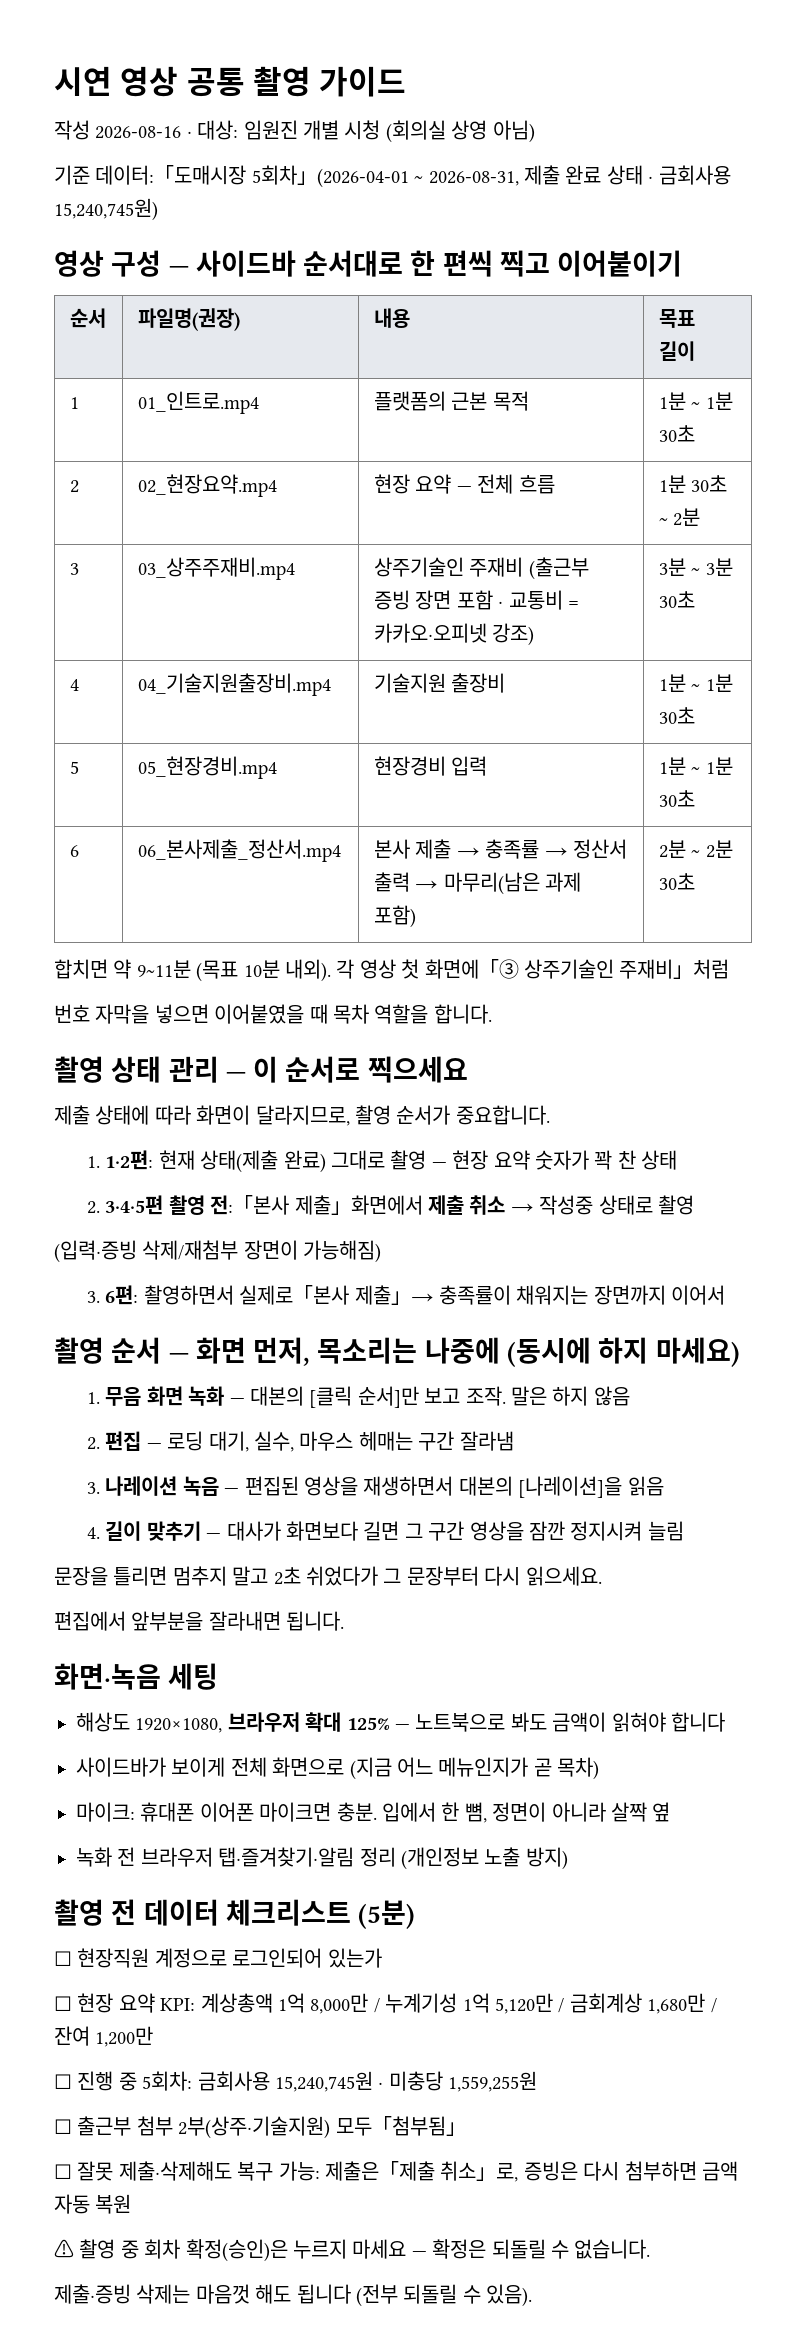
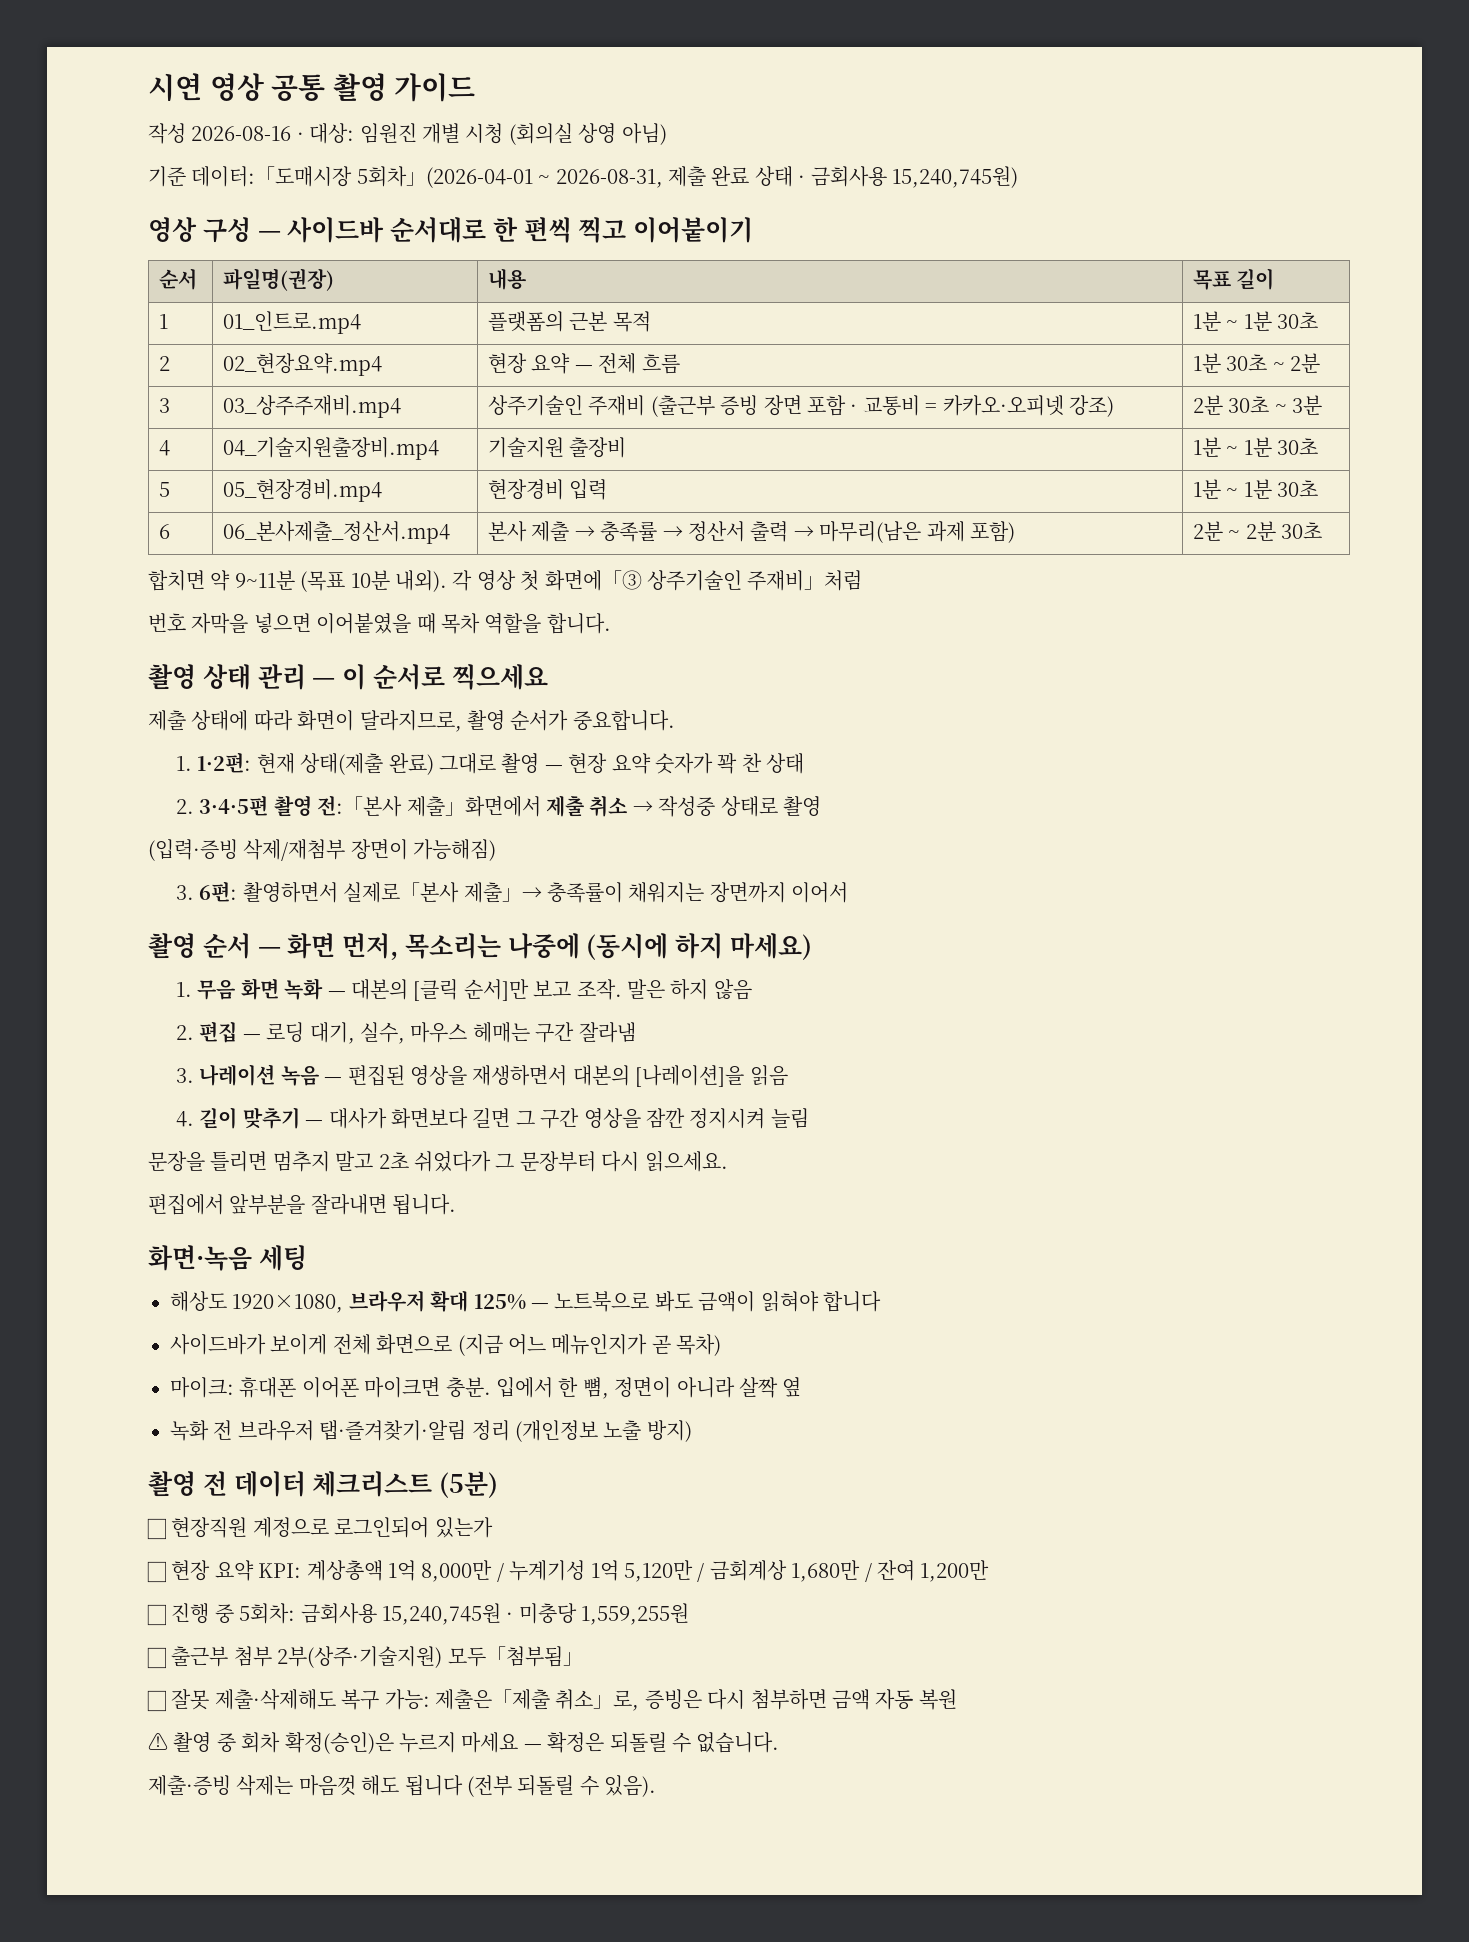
[658,558,686,576] 3분 -> [1192,395,1270,415] 2분 30초
[658,591,695,608] 30초 -> (1323, 405) none

